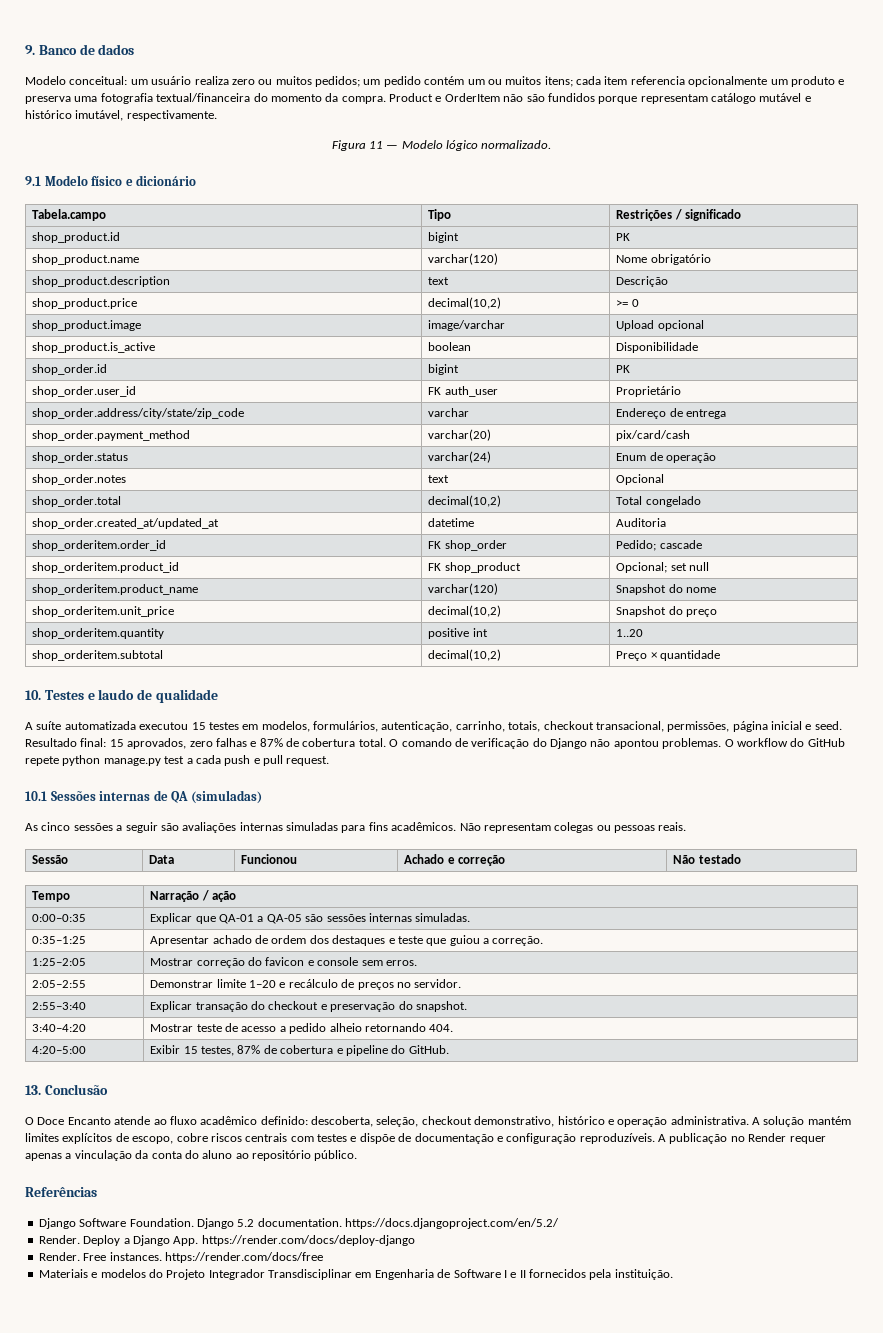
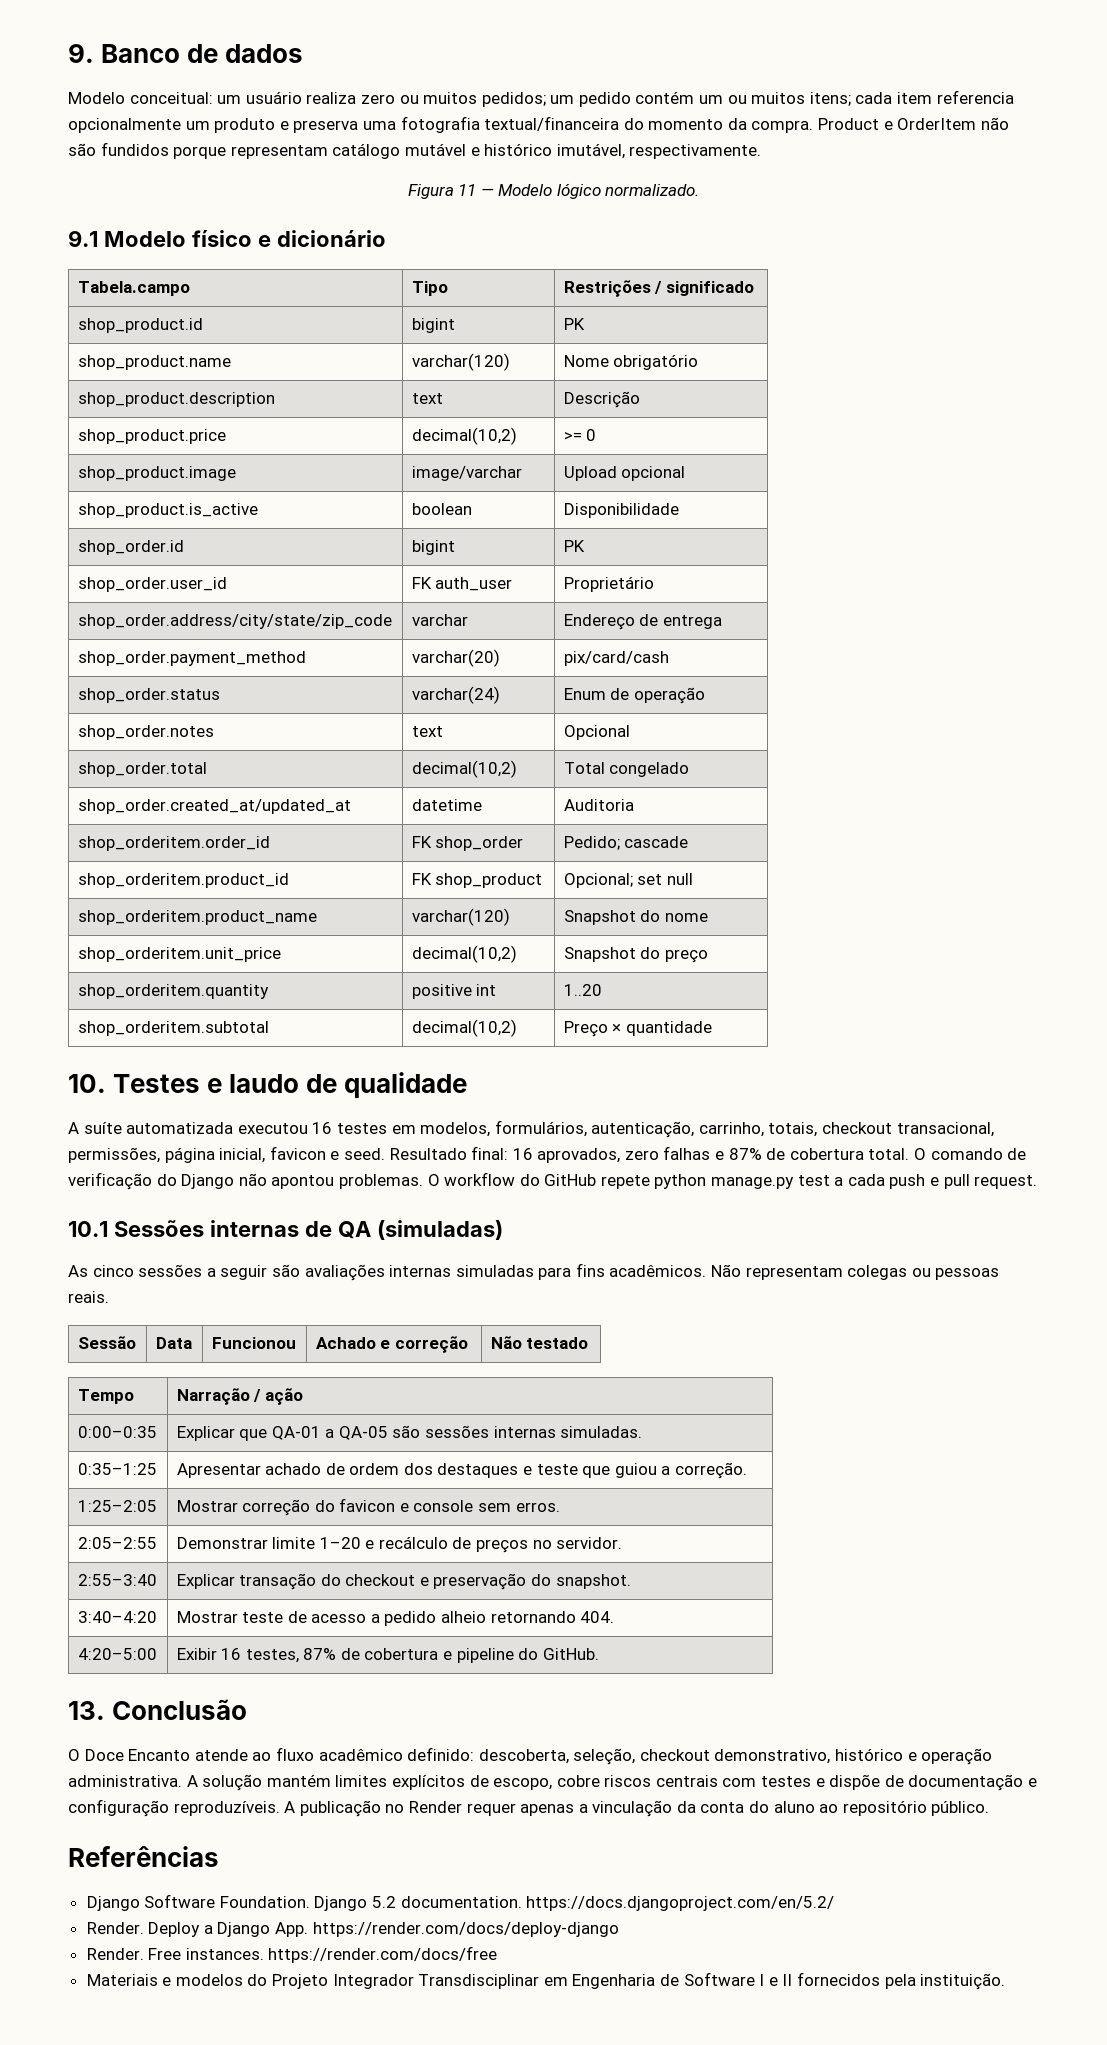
[191,722,206,730] 15 -> [312,1122,333,1134] 16
[771,721,802,730] inicial -> [219,1146,326,1163] inicial, favicon
[109,739,124,747] 15 -> [512,1148,533,1160] 16
[183,1046,198,1054] 15 -> [221,1648,242,1660] 16

